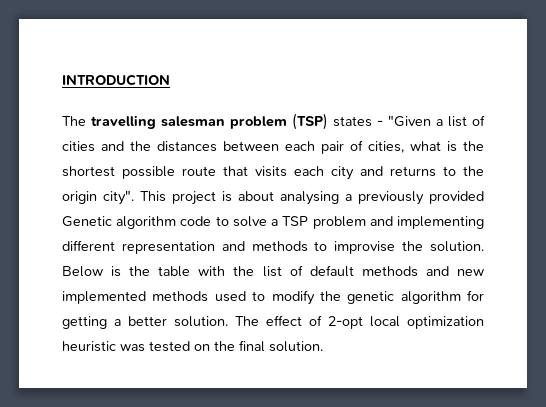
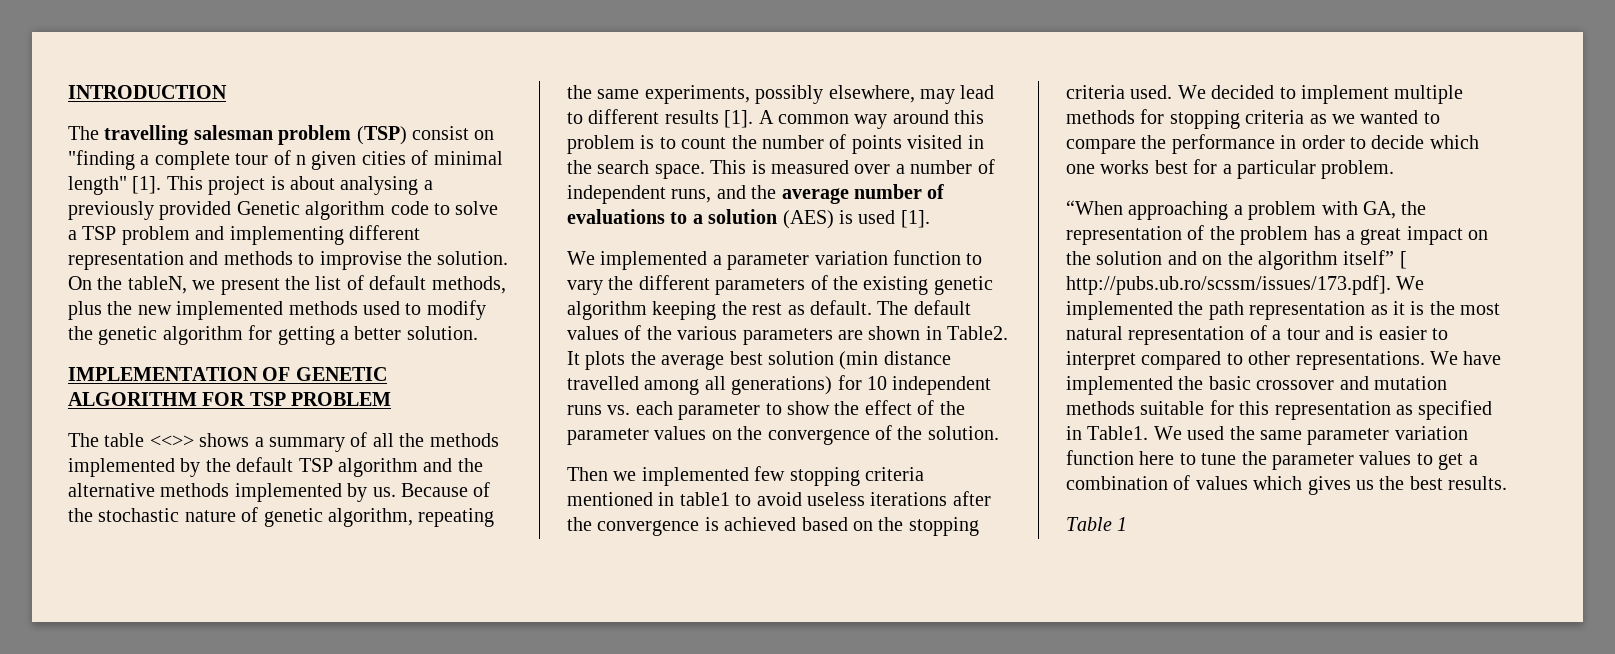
[333,115,485,127] [62,140,484,154] [62,166,484,180] [62,190,134,205] states - "Given a list of cities and the distances between each pair of cities, what is the shortest possible route that visits each city and returns to the origin city". -> [412,126,495,140] [68,150,503,170] [68,176,162,195] consist on "finding a complete tour of n given cities of minimal length" [1].
[62,266,226,277] Below is the table with -> [68,276,280,295] On the tableN, we present
[361,266,449,277] methods and -> [431,276,506,294] [68,301,133,320] methods, plus the
[235,315,484,329] [62,340,323,352] The effect of 2-opt local optimization heuristic was tested on the final solution. -> [68,367,387,381] [68,392,392,406] [68,432,499,452] [68,457,483,477] [68,482,491,502] [68,507,495,527] [567,85,995,104] [567,109,985,129] [567,134,984,154] [567,159,995,179] [567,184,945,204] [567,209,930,229] [567,250,983,270] [567,275,993,295] [567,300,971,320] [567,325,1009,345] [567,351,951,370] [567,375,992,395] [567,400,965,420] [567,425,999,445] [567,466,924,486] [567,491,991,506] [567,517,979,536] [1066,85,1464,104] [1066,109,1440,129] [1066,134,1479,154] [1066,159,1395,179] [1066,200,1427,220] [1066,225,1489,245] [1066,250,1407,270] [1066,275,1425,295] [1066,301,1501,320] [1066,325,1449,345] [1066,351,1502,370] [1066,376,1447,395] [1066,400,1493,420] [1066,426,1468,445] [1066,450,1478,470] [1066,475,1508,495] [1066,517,1128,531] // IMPLEMENTATION OF GENETIC ALGORITHM FOR TSP PROBLEM // The table <<>> shows a summary of all the methods implemented by the default TSP algorithm and the alternative methods implemented by us. Because of the stochastic nature of genetic algorithm, repeating the same experiments, possibly elsewhere, may lead to different results [1]. A common way around this problem is to count the number of points visited in the search space. This is measured over a number of independent runs, and the average number of evaluations to a solution (AES) is used [1]. // We implemented a parameter variation function to vary the different parameters of the existing genetic algorithm keeping the rest as default. The default values of the various parameters are shown in Table2. It plots the average best solution (min distance travelled among all generations) for 10 independent runs vs. each parameter to show the effect of the parameter values on the convergence of the solution. // Then we implemented few stopping criteria mentioned in table1 to avoid useless iterations after the convergence is achieved based on the stopping criteria used. We decided to implement multiple methods for stopping criteria as we wanted to compare the performance in order to decide which one works best for a particular problem. // “When approaching a problem with GA, the representation of the problem has a great impact on the solution and on the algorithm itself” [ http://pubs.ub.ro/scssm/issues/173.pdf]. We implemented the path representation as it is the most natural representation of a tour and is easier to interpret compared to other representations. We have implemented the basic crossover and mutation methods suitable for this representation as specified in Table1. We used the same parameter variation function here to tune the parameter values to get a combination of values which gives us the best results. // Table 1

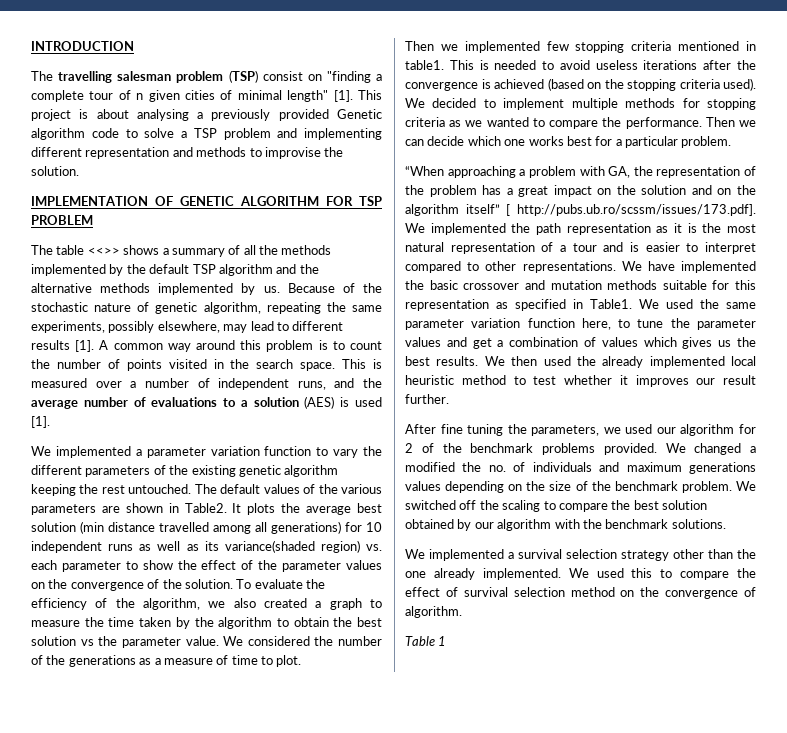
[68,275,506,295] [68,300,486,320] [68,325,478,345] On the tableN, we present the list of default methods, plus the new implemented methods used to modify the genetic algorithm for getting a better solution. -> (79, 171) none
[787,300,872,315] as default. -> [128,484,192,494] untouched.
(602, 410) none -> [139,540,360,553] as well as its variance(shaded region)
(999, 433) none -> [236,579,325,589] [31,598,382,610] [31,617,382,629] [31,636,382,648] [31,655,302,667] To evaluate the efficiency of the algorithm, we also created a graph to measure the time taken by the algorithm to obtain the best solution vs the parameter value. We considered the number of the generations as a measure of time to plot.
[679,492,730,506] table1 -> [405,60,537,70] table1. This is needed
[801,517,848,531] based -> [547,78,584,91] (based
[1130,85,1173,99] used. -> [723,78,756,91] used).
[1171,134,1366,154] performance in order to -> [625,117,756,129] [405,139,424,146] performance. Then we can
[1139,451,1175,465] here -> [581,318,611,330] here,
[1416,453,1433,465] to -> [446,337,467,347] and
(1508, 483) none -> [484,356,756,368] [405,375,756,387] [405,394,449,404] [405,424,756,436] [405,443,756,455] [405,462,756,474] [405,481,756,493] [405,500,707,512] [405,519,726,531] [405,549,756,561] [405,568,756,580] [405,587,756,599] [405,606,462,618] We then used the already implemented local heuristic method to test whether it improves our result further. // After fine tuning the parameters, we used our algorithm for 2 of the benchmark problems provided. We changed a modified the no. of individuals and maximum generations values depending on the size of the benchmark problem. We switched off the scaling to compare the best solution obtained by our algorithm with the benchmark solutions. // We implemented a survival selection strategy other than the one already implemented. We used this to compare the effect of survival selection method on the convergence of algorithm.

